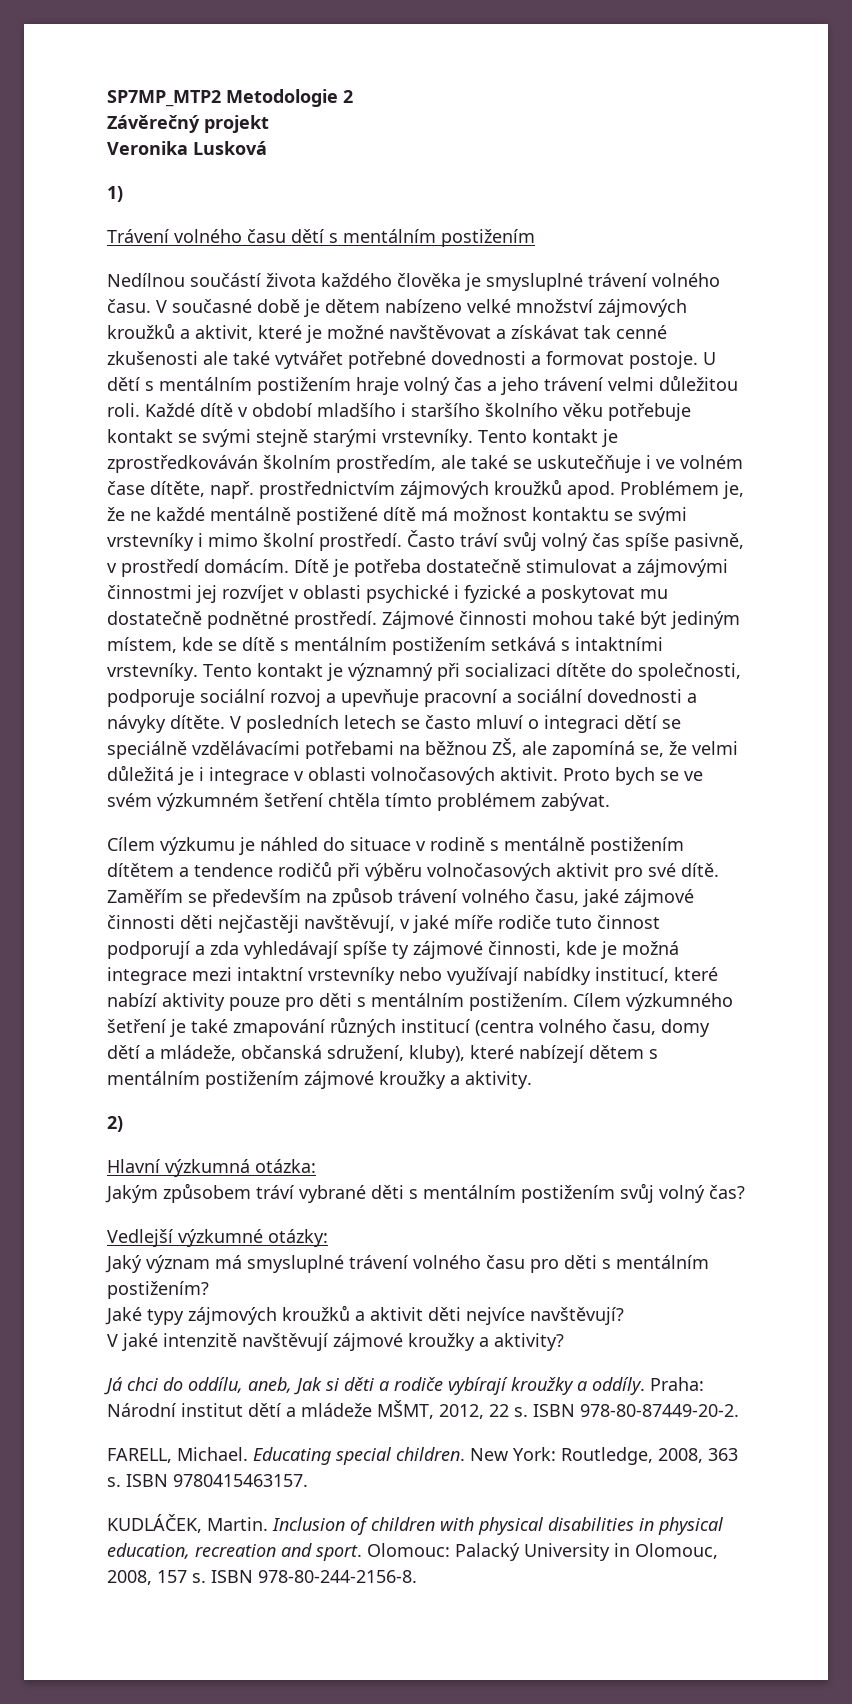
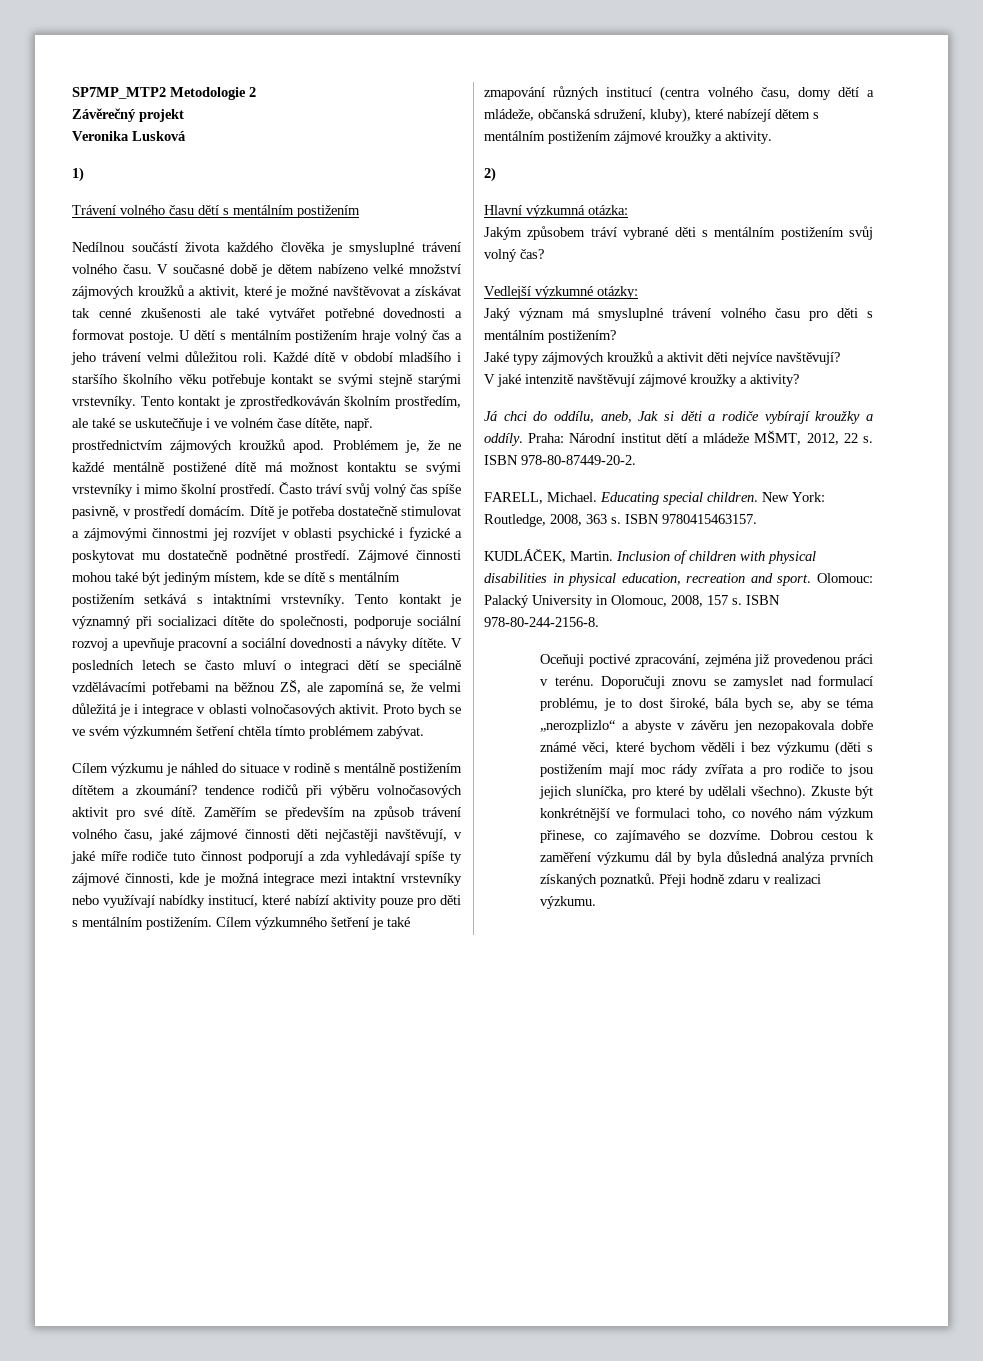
(189, 872) none -> [136,785,197,795] zkoumání?
(417, 1576) none -> [540,654,874,667] [540,675,873,689] [540,698,874,711] [540,720,873,733] [540,741,873,756] [540,764,873,777] [539,785,873,800] [540,807,874,821] [540,830,874,843] [540,851,874,865] [540,873,822,887] [540,896,597,909] // Oceňuji poctivé zpracování, zejména již provedenou práci v terénu. Doporučuji znovu se zamyslet nad formulací problému, je to dost široké, bála bych se, aby se téma „nerozplizlo“ a abyste v závěru jen nezopakovala dobře známé věci, které bychom věděli i bez výzkumu (děti s postižením mají moc rády zvířata a pro rodiče to jsou jejich sluníčka, pro které by udělali všechno). Zkuste být konkrétnější ve formulaci toho, co nového nám výzkum přinese, co zajímavého se dozvíme. Dobrou cestou k zaměření výzkumu dál by byla důsledná analýza prvních získaných poznatků. Přeji hodně zdaru v realizaci výzkumu.

